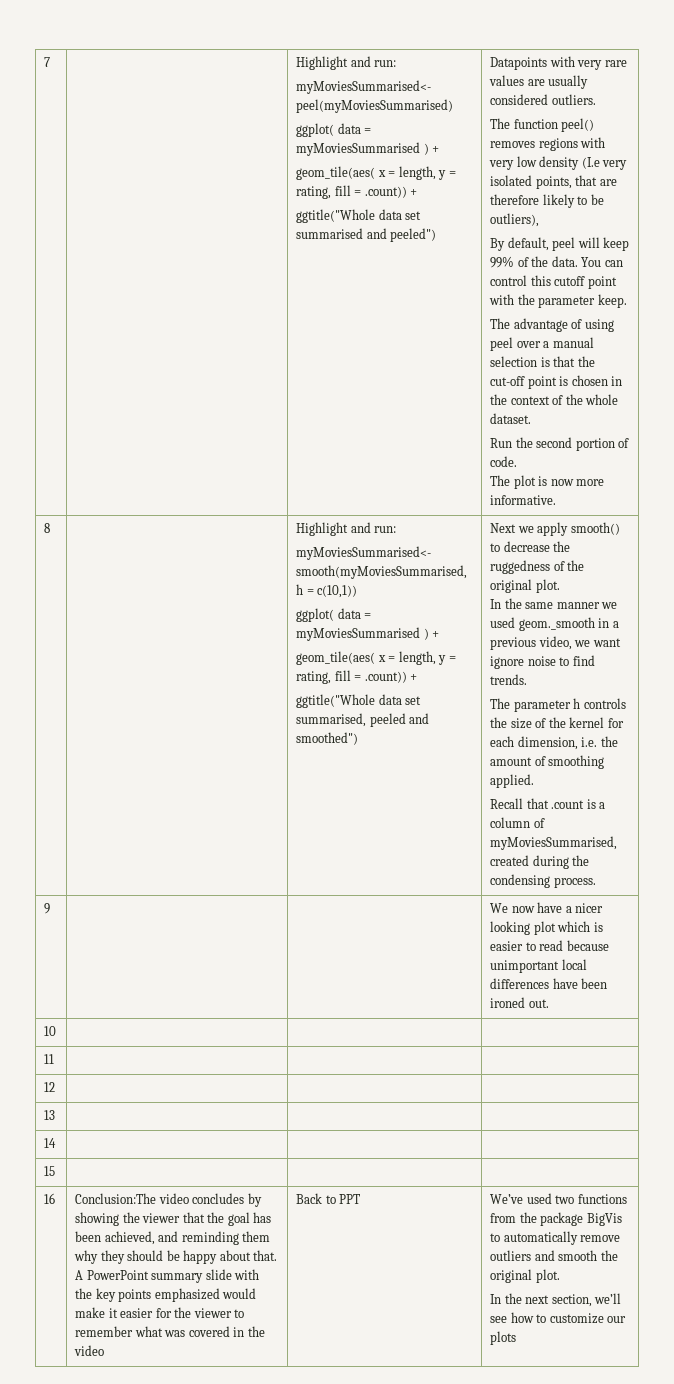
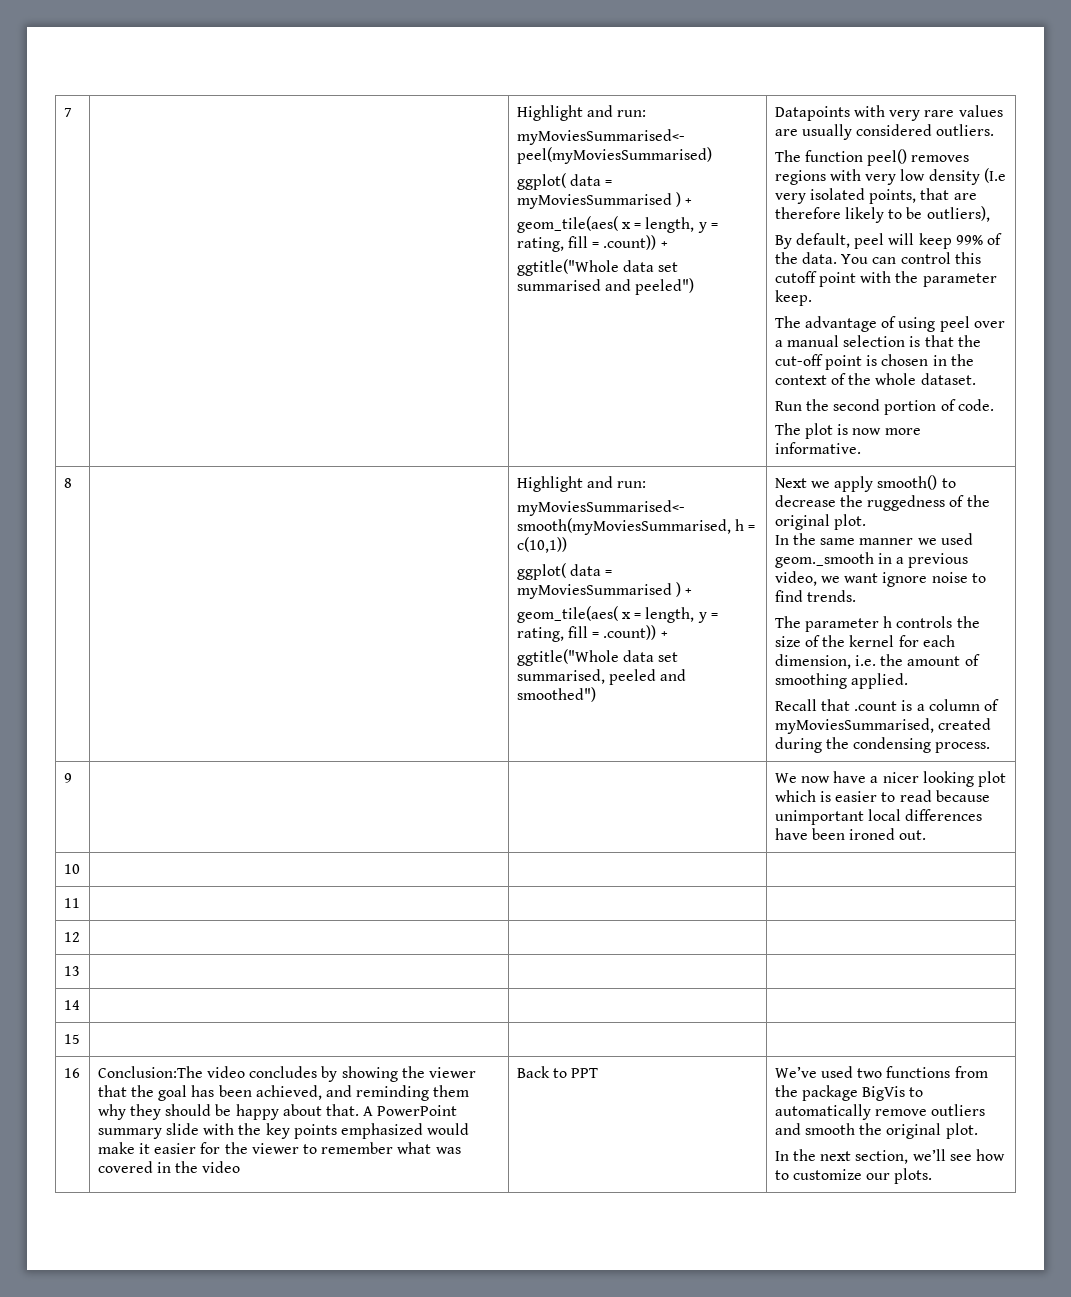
[490,1331,517,1345] plots -> [894,1168,933,1184] plots.

